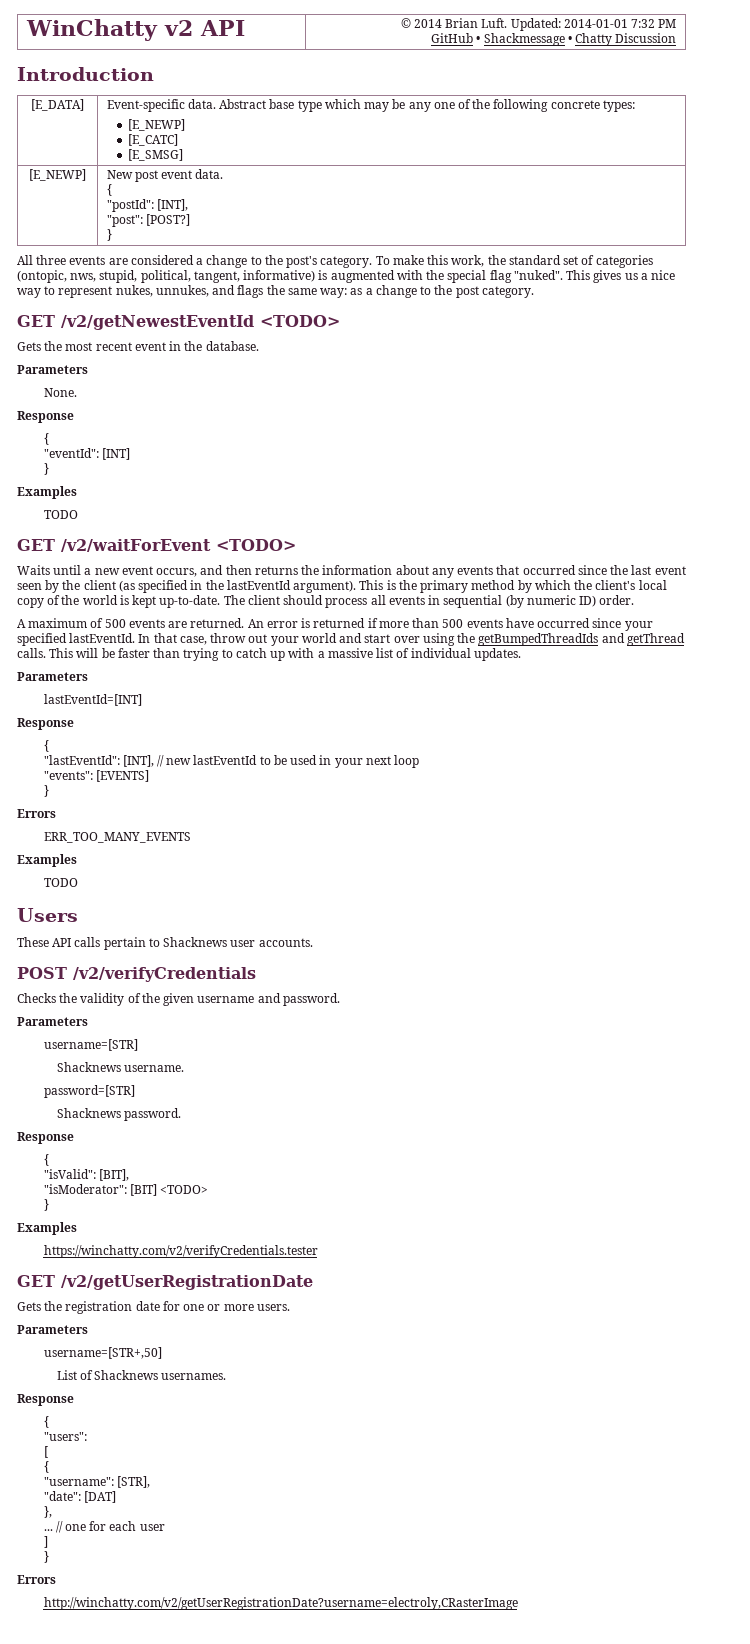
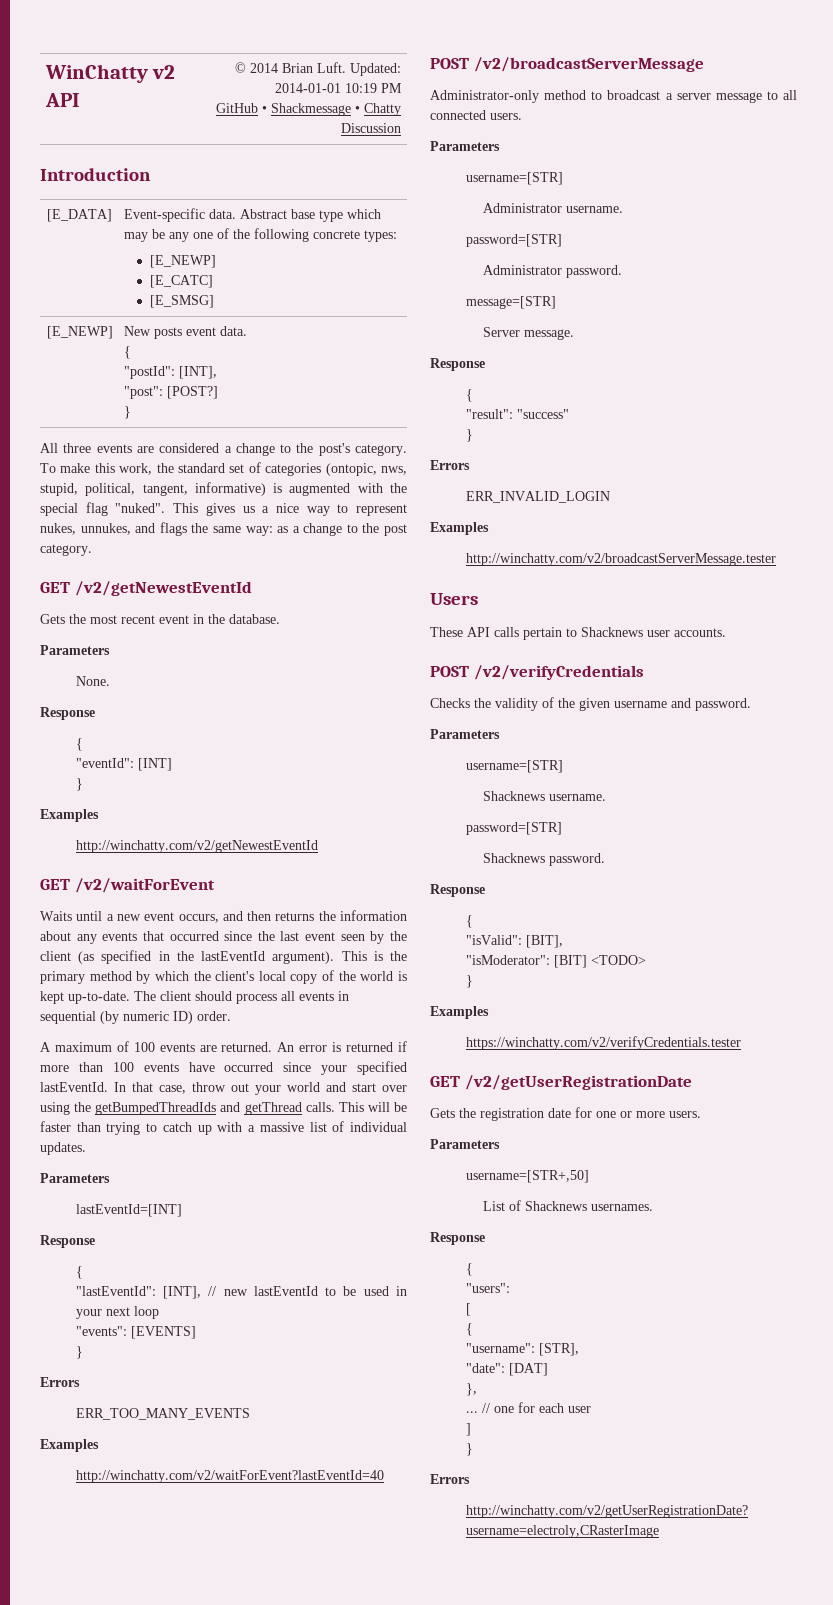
[631,19,656,28] 7:32 -> [345,83,378,93] 10:19
[134,170,158,182] post -> [153,327,182,339] posts
[260,315,340,327] <TODO> -> (252, 588) none
[43,510,78,519] TODO -> [75,840,318,853] http://winchatty.com/v2/getNewestEventId
[215,539,296,551] <TODO> -> (215, 885) none
[104,619,126,628] 500 -> [133,1042,155,1052] 100
[442,619,464,628] 500 -> [112,1062,134,1072] 100
[43,878,78,887] TODO -> [75,1470,384,1483] [430,57,704,72] [430,90,797,103] [430,110,522,120] [430,141,500,151] [465,172,563,185] [483,203,624,213] [465,234,562,247] [483,265,623,278] [465,296,556,309] [483,327,575,340] [430,358,485,371] [465,389,473,402] [465,409,569,419] [465,429,473,442] [430,460,470,470] [465,491,610,503] [430,522,489,535] [465,553,776,566] http://winchatty.com/v2/waitForEvent?lastEventId=40 // POST /v2/broadcastServerMessage // Administrator-only method to broadcast a server message to all connected users. // Parameters // username=[STR] // Administrator username. // password=[STR] // Administrator password. // message=[STR] // Server message. // Response // { // "result": "success" // } // Errors // ERR_INVALID_LOGIN // Examples // http://winchatty.com/v2/broadcastServerMessage.tester

